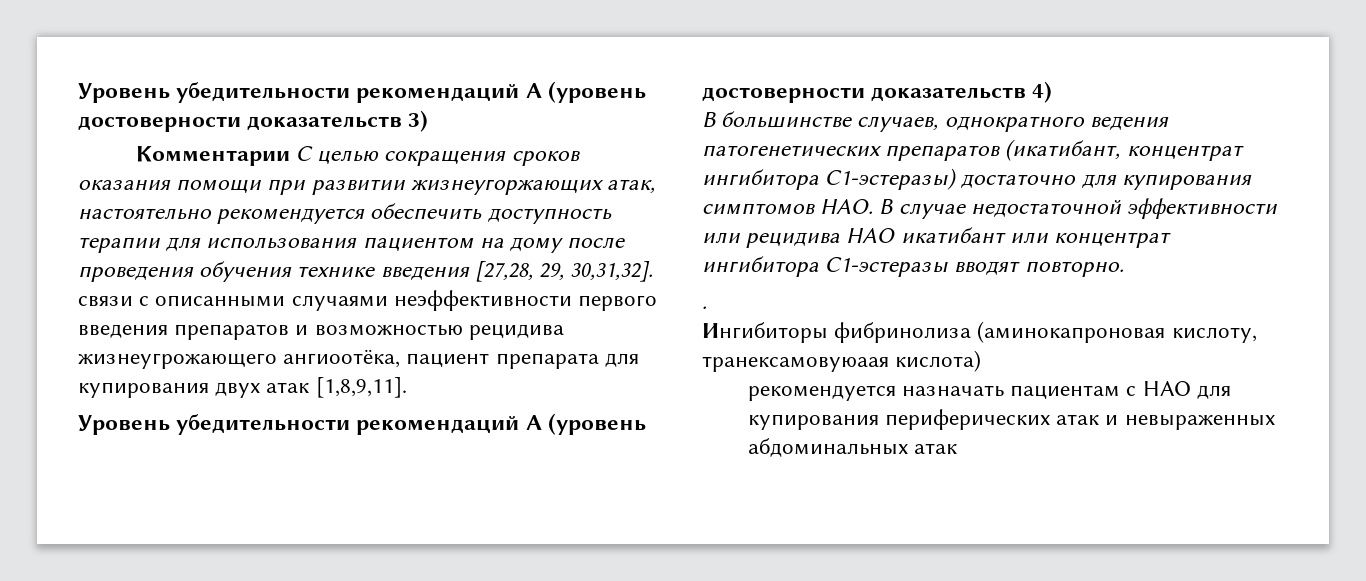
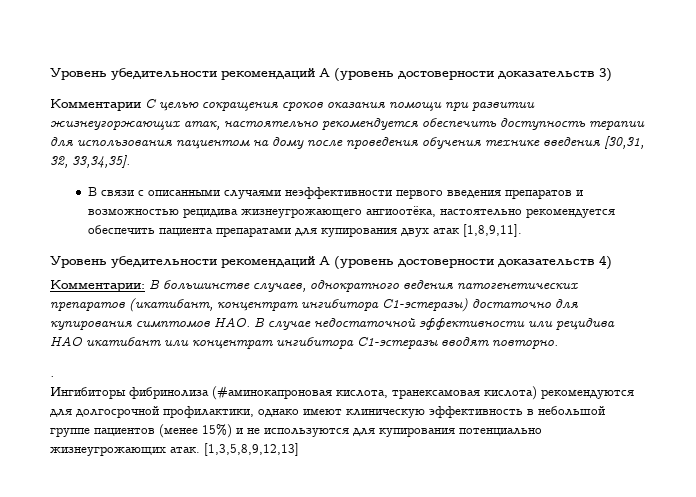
[474,261,654,282] [27,28, 29, 30,31,32]. -> [604,136,644,149] [50,155,130,168] [87,187,97,196] [30,31, 32, 33,34,35]. // В
[406,353,599,369] пациент препарата -> [439,208,615,218] [87,225,291,237] настоятельно рекомендуется обеспечить пациента препаратами
(1053, 92) none -> [50,280,145,292] Комментарии:
[977,321,1257,343] [702,350,982,372] [747,381,1231,401] [747,409,1275,430] [747,438,957,457] (аминокапроновая кислоту, транексамовуюаая кислота) // рекомендуется назначать пациентам с НАО для купирования периферических атак и невыраженных абдоминальных атак -> [212,386,634,400] [50,406,605,418] [50,424,542,438] [50,443,299,456] (#аминокапроновая кислота, транексамовая кислота) рекомендуются для долгосрочной профилактики, однако имеют клиническую эффективность в небольшой группе пациентов (менее 15%) и не используются для купирования потенциально жизнеугрожающих атак. [1,3,5,8,9,12,13]

